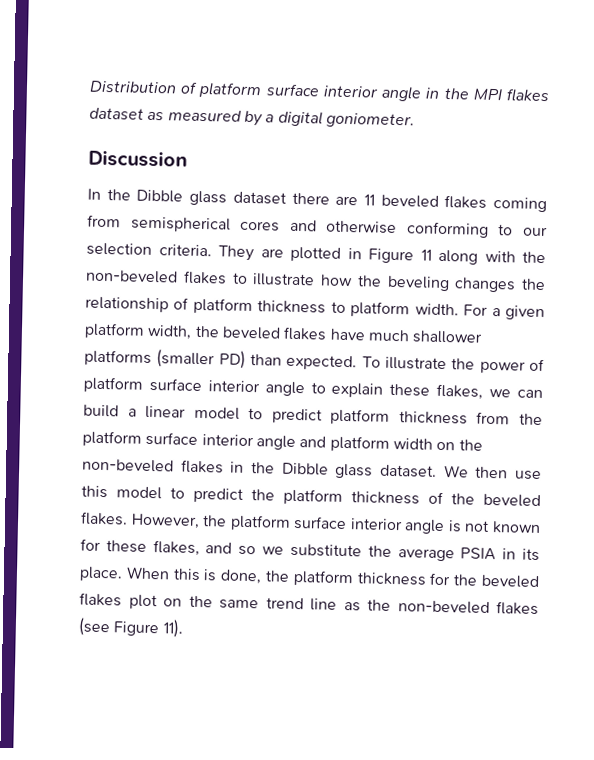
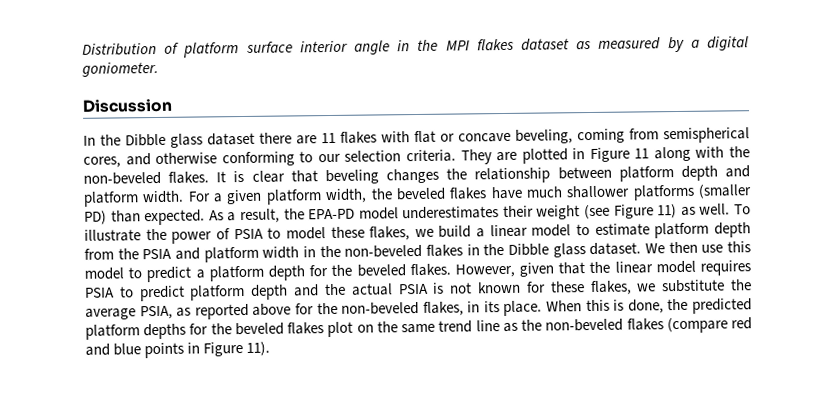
[380,194,488,209] beveled flakes -> [340,129,573,144] flakes with flat or concave beveling,
[240,220,281,232] cores -> [83,156,121,168] cores,
[182,270,546,293] [85,296,346,315] flakes to illustrate how the beveling changes the relationship of platform thickness to -> [168,165,750,185] flakes. It is clear that beveling changes the relationship between platform depth and
(358, 362) none -> [208,203,731,224] As a result, the EPA-PD model underestimates their weight (see Figure 11) as well.
[83,376,544,400] platform surface interior angle to explain these flakes, we can -> [233,226,434,241] PSIA to model these flakes, we
[271,408,543,426] [82,430,296,450] predict platform thickness from the platform surface interior angle -> [594,222,751,239] [84,248,173,260] estimate platform depth from the PSIA
[436,441,456,451] on -> [303,246,316,258] in
[251,488,541,508] [80,511,446,535] the platform thickness of the beveled flakes. However, the platform surface interior angle -> [195,260,751,282] [85,283,429,302] a platform depth for the beveled flakes. However, given that the linear model requires PSIA to predict platform depth and the actual PSIA
[205,542,257,556] and so -> (632, 288) none
[460,547,497,561] PSIA -> [139,301,464,320] PSIA, as reported above for the non-beveled flakes,
[292,569,427,587] platform thickness -> [692,298,752,314] [85,323,187,340] predicted platform depths
[78,617,111,637] (see -> [666,317,753,334] [85,342,201,359] (compare red and blue points in

